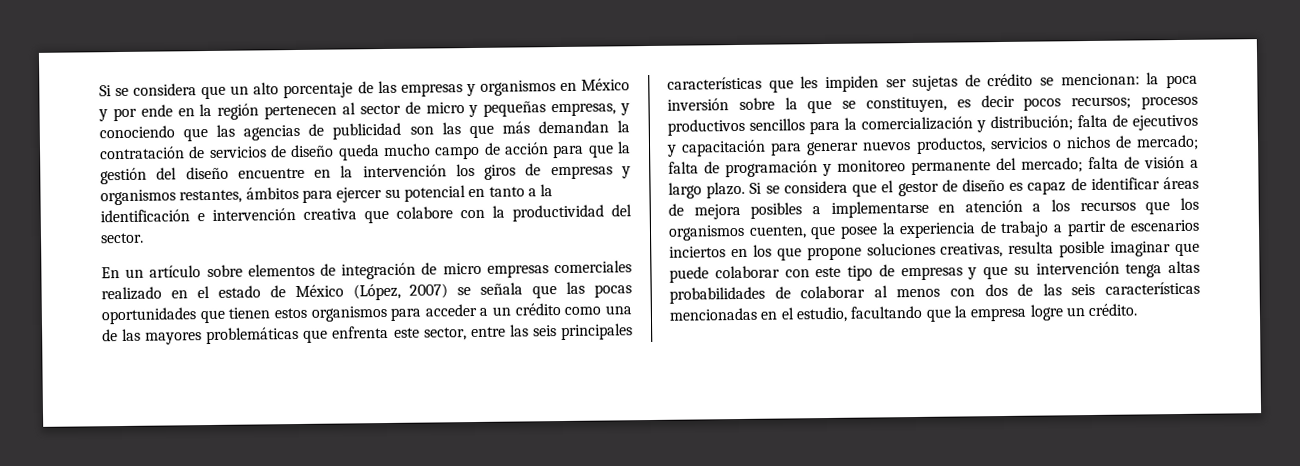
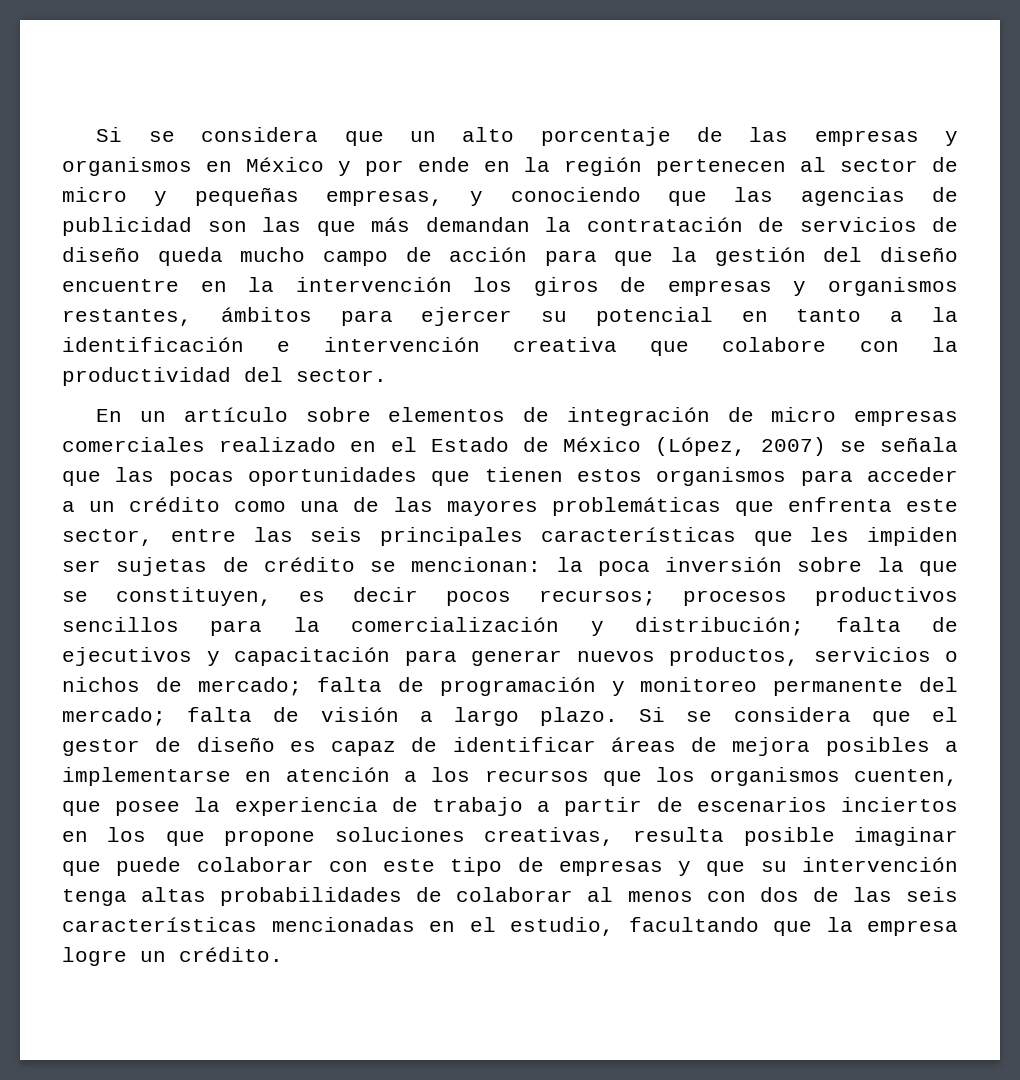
[217,285,261,298] estado -> [430,437,509,452] Estado

